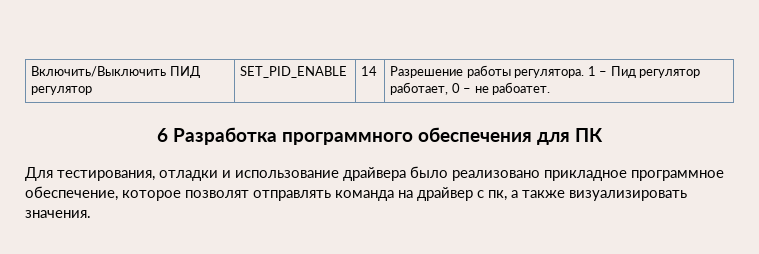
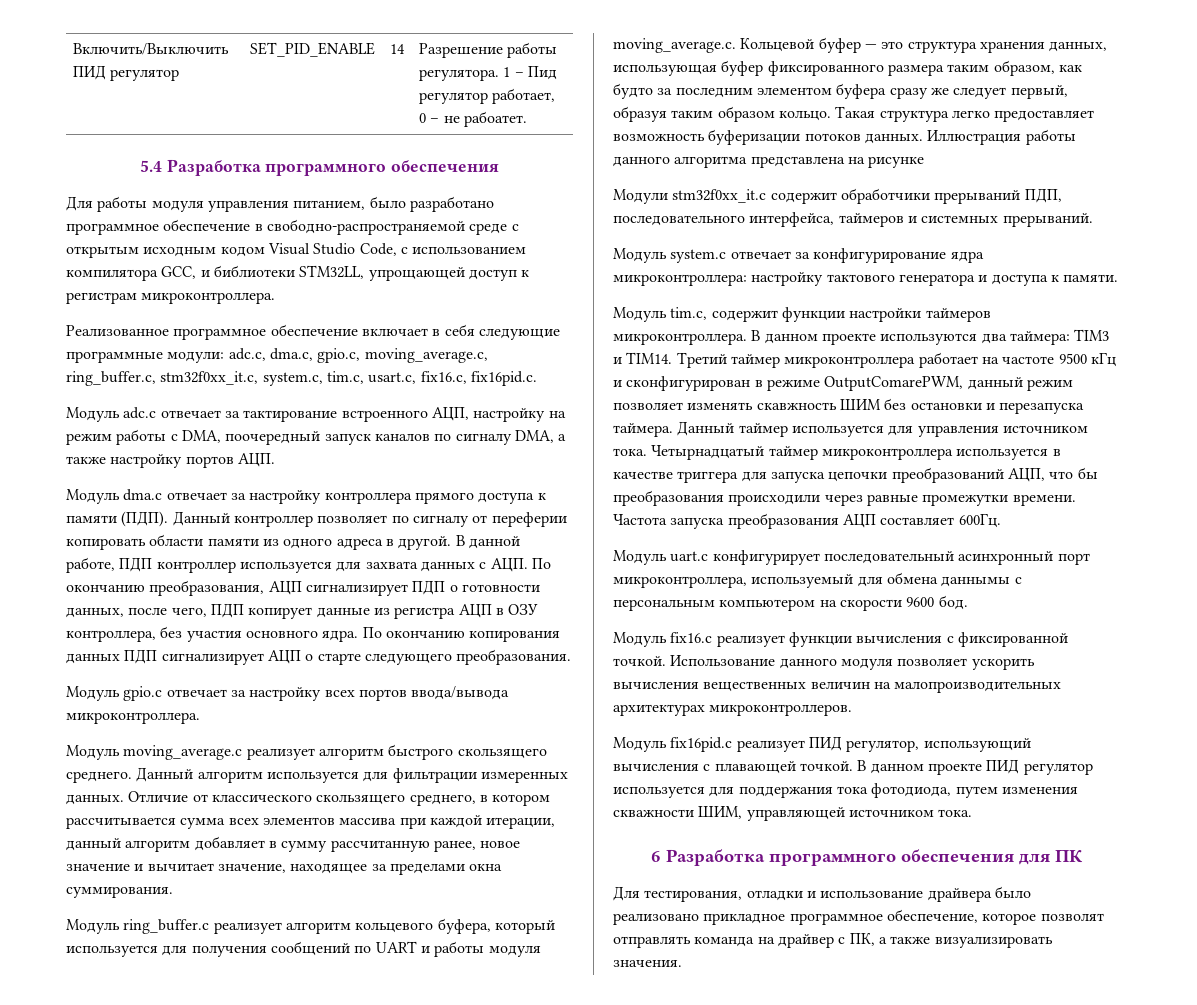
(551, 88) none -> [139,159,500,176] [66,196,494,212] [66,219,519,235] [66,243,527,258] [66,265,530,281] [66,292,276,304] [66,324,560,340] [66,348,488,363] [66,371,537,386] [66,407,566,422] [66,429,567,445] [66,453,275,468] [66,489,546,504] [66,511,567,527] [66,534,520,550] [66,557,551,573] [66,580,540,596] [66,603,539,619] [66,626,561,642] [66,649,572,665] [66,686,510,701] [66,712,200,724] [66,744,547,760] [66,767,568,783] [66,791,551,806] [66,815,556,829] [66,836,521,852] [66,863,503,875] [66,886,173,898] [66,918,555,934] [66,941,541,957] [613,37,1108,53] [613,60,1082,76] [613,83,1068,99] [613,106,1095,122] [613,129,1076,145] [613,156,925,168] [613,188,1062,204] [613,212,1093,227] [613,248,984,263] [613,272,1119,286] [613,307,991,322] [613,329,1110,345] [613,352,1116,368] [613,376,1073,391] [613,398,1085,414] [613,421,1088,437] [613,445,1061,460] [613,467,1098,483] [613,490,1076,506] [613,513,1001,529] [613,550,1090,565] [613,572,1022,588] [613,595,968,611] [613,632,1068,647] [613,655,1035,670] [613,681,1062,693] [613,704,853,716] [613,736,1031,752] [613,759,1093,775] [613,783,1078,798] [613,806,973,821] // 5.4 Разработка программного обеспечения // Для работы модуля управления питанием, было разработано программное обеспечение в свободно-распространяемой среде с открытым исходным кодом Visual Studio Code, с использованием компилятора GCC, и библиотеки STM32LL, упрощающей доступ к регистрам микроконтроллера. // Реализованное программное обеспечение включает в себя следующие программные модули: adc.c, dma.c, gpio.c, moving_average.c, ring_buffer.c, stm32f0xx_it.c, system.c, tim.c, usart.c, fix16.c, fix16pid.c. // Модуль adc.c отвечает за тактирование встроенного АЦП, настройку на режим работы с DMA, поочередный запуск каналов по сигналу DMA, а также настройку портов АЦП. // Модуль dma.c отвечает за настройку контроллера прямого доступа к памяти (ПДП). Данный контроллер позволяет по сигналу от переферии копировать области памяти из одного адреса в другой. В данной работе, ПДП контроллер используется для захвата данных с АЦП. По окончанию преобразования, АЦП сигнализирует ПДП о готовности данных, после чего, ПДП копирует данные из регистра АЦП в ОЗУ контроллера, без участия основного ядра. По окончанию копирования данных ПДП сигнализирует АЦП о старте следующего преобразования. // Модуль gpio.c отвечает за настройку всех портов ввода/вывода микроконтроллера. // Модуль moving_average.c реализует алгоритм быстрого скользящего среднего. Данный алгоритм используется для фильтрации измеренных данных. Отличие от классического скользящего среднего, в котором рассчитывается сумма всех элементов массива при каждой итерации, данный алгоритм добавляет в сумму рассчитанную ранее, новое значение и вычитает значение, находящее за пределами окна суммирования. // Модуль ring_buffer.c реализует алгоритм кольцевого буфера, который используется для получения сообщений по UART и работы модуля moving_average.c. Кольцевой буфер — это структура хранения данных, использующая буфер фиксированного размера таким образом, как будто за последним элементом буфера сразу же следует первый, образуя таким образом кольцо. Такая структура легко предоставляет возможность буферизации потоков данных. Иллюстрация работы данного алгоритма представлена на рисунке // Модули stm32f0xx_it.c содержит обработчики прерываний ПДП, последовательного интерфейса, таймеров и системных прерываний. // Модуль system.c отвечает за конфигурирование ядра микроконтроллера: настройку тактового генератора и доступа к памяти. // Модуль tim.c, содержит функции настройки таймеров микроконтроллера. В данном проекте используются два таймера: TIM3 и TIM14. Третий таймер микроконтроллера работает на частоте 9500 кГц и сконфигурирован в режиме OutputComarePWM, данный режим позволяет изменять скавжность ШИМ без остановки и перезапуска таймера. Данный таймер используется для управления источником тока. Четырнадцатый таймер микроконтроллера используется в качестве триггера для запуска цепочки преобразований АЦП, что бы преобразования происходили через равные промежутки времени. Частота запуска преобразования АЦП составляет 600Гц. // Модуль uart.c конфигурирует последовательный асинхронный порт микроконтроллера, используемый для обмена даннымы с персональным компьютером на скорости 9600 бод. // Модуль fix16.c реализует функции вычисления с фиксированной точкой. Использование данного модуля позволяет ускорить вычисления вещественных величин на малопроизводительных архитектурах микроконтроллеров. // Модуль fix16pid.c реализует ПИД регулятор, использующий вычисления с плавающей точкой. В данном проекте ПИД регулятор используется для поддержания тока фотодиода, путем изменения скважности ШИМ, управляющей источником тока.
[488,190,507,201] пк, -> [849,933,875,946] ПК,

